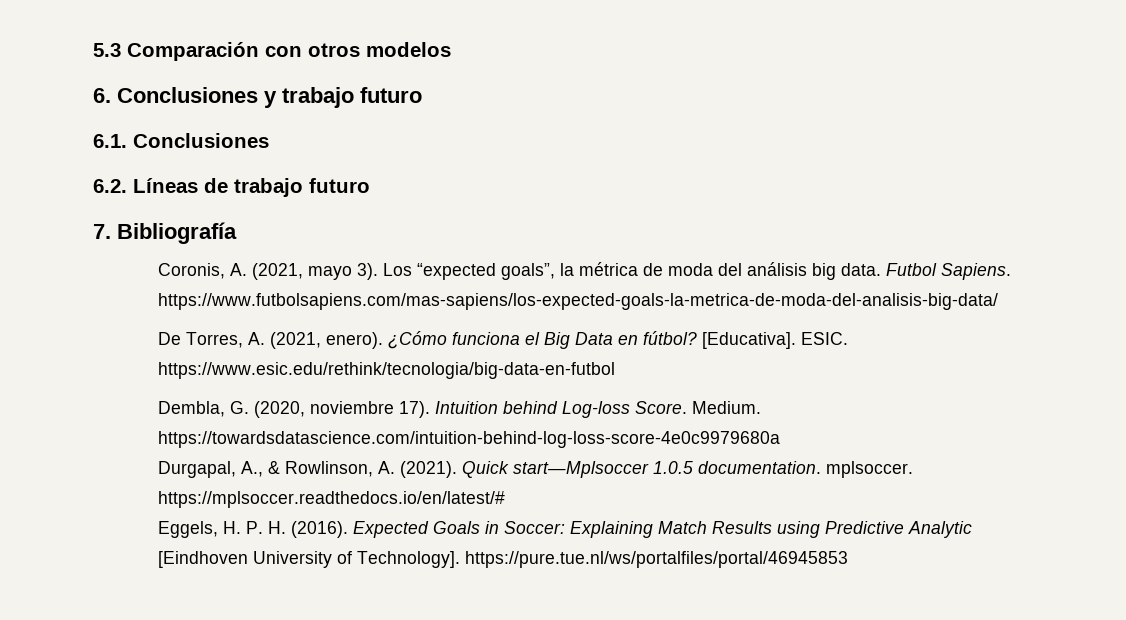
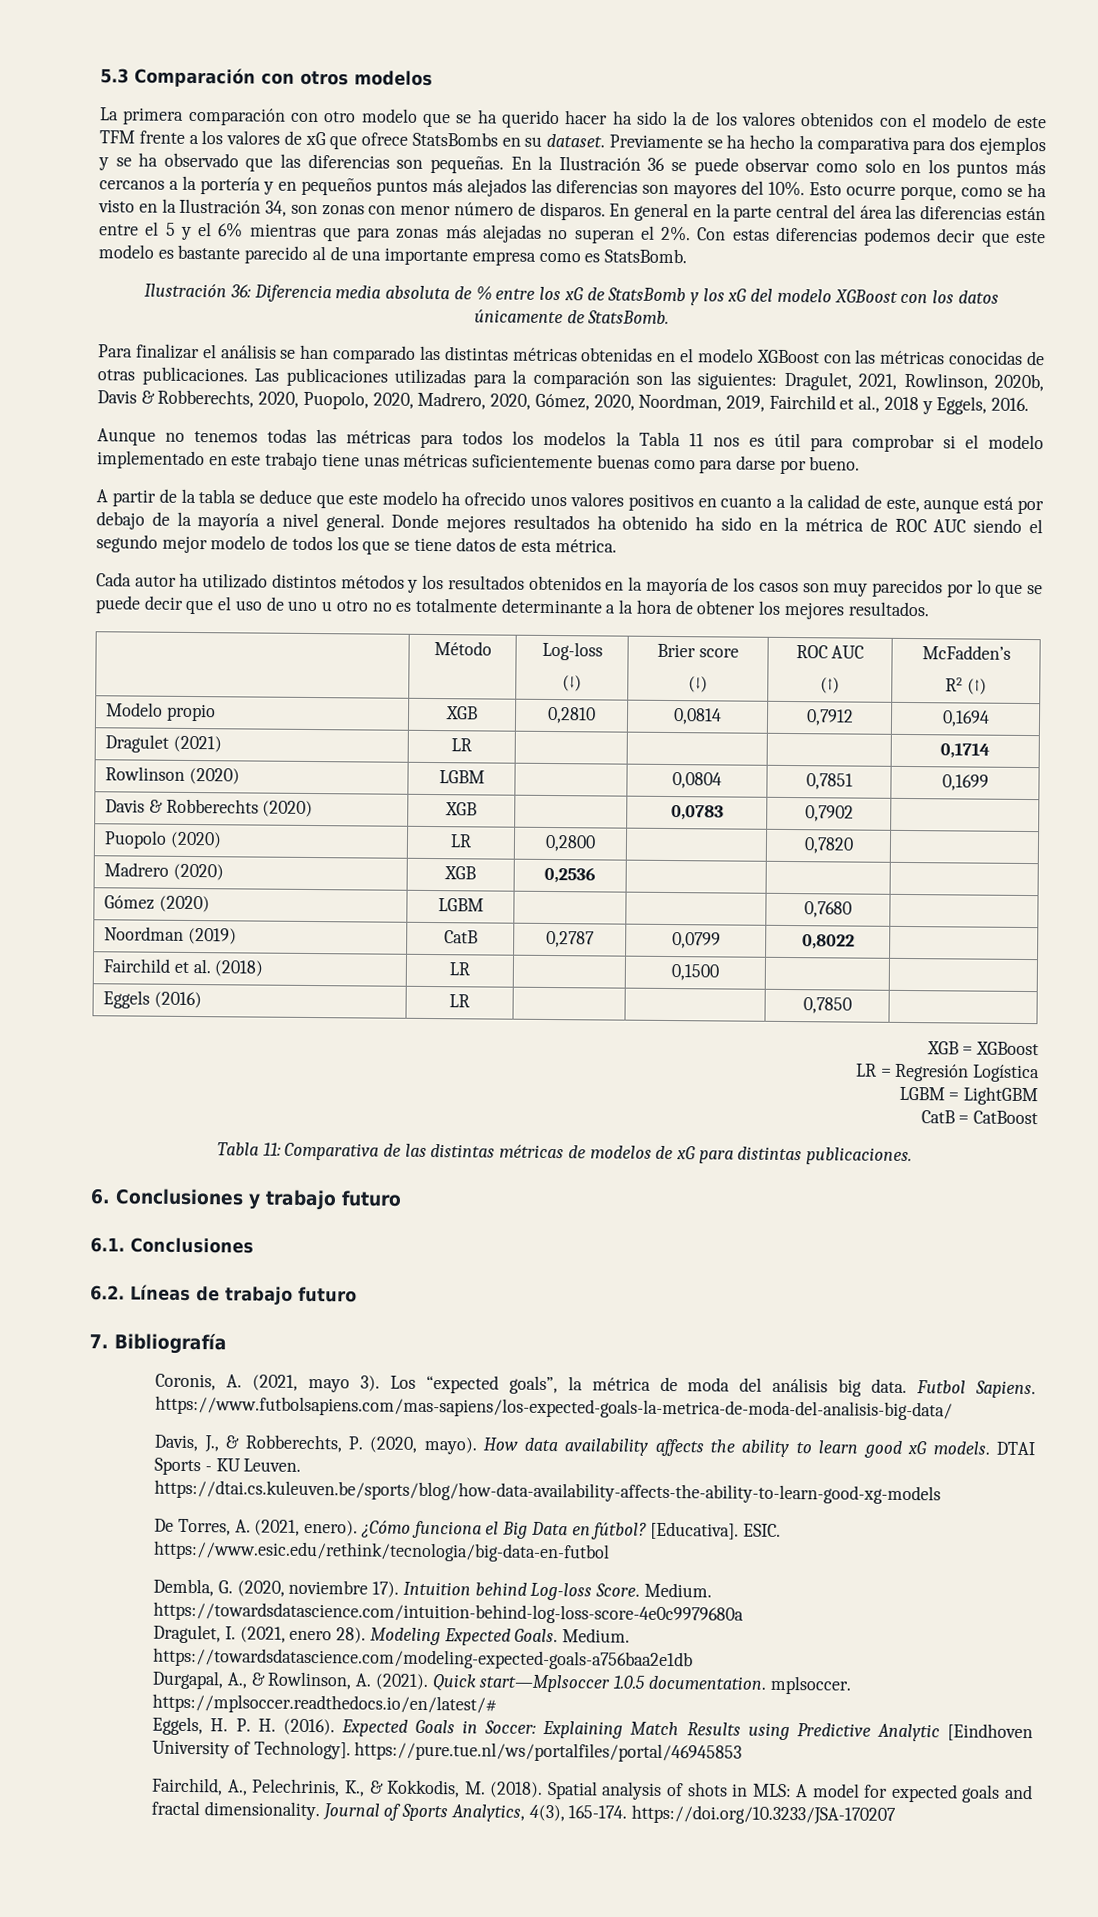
(451, 49) none -> [100,107,1048,129] [99,130,1047,156] [98,152,1046,178] [99,175,1047,201] [98,198,1046,222] [99,221,1046,247] [98,244,687,266] [144,283,999,306] [473,309,670,324] [98,343,1046,366] [97,366,1044,392] [97,389,1030,415] [97,428,1044,453] [97,450,861,475] [96,488,1045,515] [96,511,1044,534] [96,534,617,555] [96,572,1044,598] [95,595,929,620] [433,641,492,656] [541,641,603,661] [562,675,582,692] [657,643,739,658] [688,676,708,693] [795,645,865,659] [820,677,840,694] [921,645,1011,660] [945,677,987,695] [106,702,216,722] [446,706,478,720] [547,706,596,724] [673,708,722,725] [805,709,854,726] [941,710,990,727] [105,734,222,753] [451,738,472,752] [940,742,990,759] [105,766,240,785] [438,770,485,784] [672,772,722,789] [805,773,853,790] [941,774,989,791] [105,798,314,818] [445,802,477,816] [670,805,724,821] [804,805,854,822] [104,830,222,849] [450,834,472,848] [545,834,596,852] [803,837,854,854] [104,862,224,881] [444,866,476,880] [544,866,596,884] [104,895,210,913] [437,898,484,912] [804,901,852,918] [104,926,237,945] [443,930,478,944] [546,930,595,948] [671,932,721,949] [801,934,855,950] [103,958,264,977] [449,962,470,976] [671,964,719,981] [103,990,202,1009] [449,994,470,1008] [802,997,852,1014] [926,1041,1039,1056] [855,1063,1040,1083] [898,1086,1038,1106] [920,1110,1038,1125] [216,1142,913,1166] // La primera comparación con otro modelo que se ha querido hacer ha sido la de los valores obtenidos con el modelo de este TFM frente a los valores de xG que ofrece StatsBombs en su dataset. Previamente se ha hecho la comparativa para dos ejemplos y se ha observado que las diferencias son pequeñas. En la Ilustración 36 se puede observar como solo en los puntos más cercanos a la portería y en pequeños puntos más alejados las diferencias son mayores del 10%. Esto ocurre porque, como se ha visto en la Ilustración 34, son zonas con menor número de disparos. En general en la parte central del área las diferencias están entre el 5 y el 6% mientras que para zonas más alejadas no superan el 2%. Con estas diferencias podemos decir que este modelo es bastante parecido al de una importante empresa como es StatsBomb. // Ilustración 36: Diferencia media absoluta de % entre los xG de StatsBomb y los xG del modelo XGBoost con los datos únicamente de StatsBomb. // Para finalizar el análisis se han comparado las distintas métricas obtenidas en el modelo XGBoost con las métricas conocidas de otras publicaciones. Las publicaciones utilizadas para la comparación son las siguientes: Dragulet, 2021, Rowlinson, 2020b, Davis & Robberechts, 2020, Puopolo, 2020, Madrero, 2020, Gómez, 2020, Noordman, 2019, Fairchild et al., 2018 y Eggels, 2016. // Aunque no tenemos todas las métricas para todos los modelos la Tabla 11 nos es útil para comprobar si el modelo implementado en este trabajo tiene unas métricas suficientemente buenas como para darse por bueno. // A partir de la tabla se deduce que este modelo ha ofrecido unos valores positivos en cuanto a la calidad de este, aunque está por debajo de la mayoría a nivel general. Donde mejores resultados ha obtenido ha sido en la métrica de ROC AUC siendo el segundo mejor modelo de todos los que se tiene datos de esta métrica. // Cada autor ha utilizado distintos métodos y los resultados obtenidos en la mayoría de los casos son muy parecidos por lo que se puede decir que el uso de uno u otro no es totalmente determinante a la hora de obtener los mejores resultados. // | Método | Log-loss // (↓) | Brier score // (↓) | ROC AUC // (↑) | McFadden’s // R2 (↑) // Modelo propio | XGB | 0,2810 | 0,0814 | 0,7912 | 0,1694 // Dragulet (2021) | LR | | | | 0,1714 // Rowlinson (2020) | LGBM | | 0,0804 | 0,7851 | 0,1699 // Davis & Robberechts (2020) | XGB | | 0,0783 | 0,7902 | // Puopolo (2020) | LR | 0,2800 | | 0,7820 | // Madrero (2020) | XGB | 0,2536 | | | // Gómez (2020) | LGBM | | | 0,7680 | // Noordman (2019) | CatB | 0,2787 | 0,0799 | 0,8022 | // Fairchild et al. (2018) | LR | | 0,1500 | | // Eggels (2016) | LR | | | 0,7850 | // XGB = XGBoost // LR = Regresión Logística // LGBM = LightGBM // CatB = CatBoost // Tabla 11: Comparativa de las distintas métricas de modelos de xG para distintas publicaciones.
(999, 301) none -> [154,1434,1036,1458] [154,1457,302,1476] [154,1479,942,1505] // Davis, J., & Robberechts, P. (2020, mayo). How data availability affects the ability to learn good xG models. DTAI Sports - KU Leuven. https://dtai.cs.kuleuven.be/sports/blog/how-data-availability-affects-the-ability-to-learn-good-xg-models
(781, 439) none -> [153,1624,631,1646] [153,1647,694,1671] // Dragulet, I. (2021, enero 28). Modeling Expected Goals. Medium. https://towardsdatascience.com/modeling-expected-goals-a756baa2e1db
(849, 559) none -> [151,1777,1034,1803] [151,1800,897,1825] // Fairchild, A., Pelechrinis, K., & Kokkodis, M. (2018). Spatial analysis of shots in MLS: A model for expected goals and fractal dimensionality. Journal of Sports Analytics, 4(3), 165-174. https://doi.org/10.3233/JSA-170207

